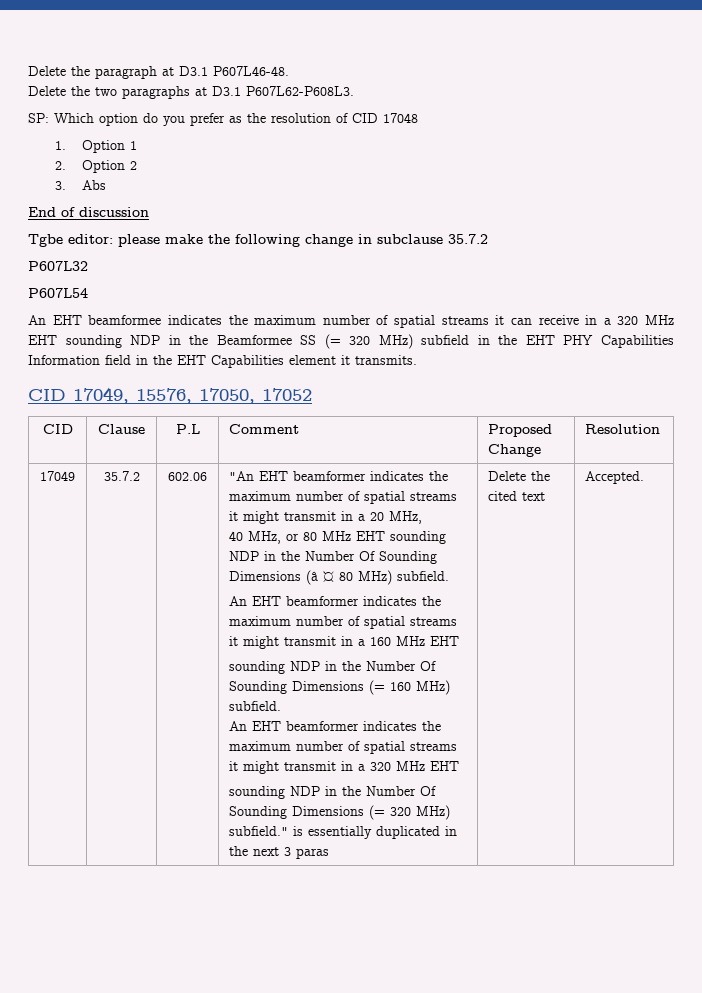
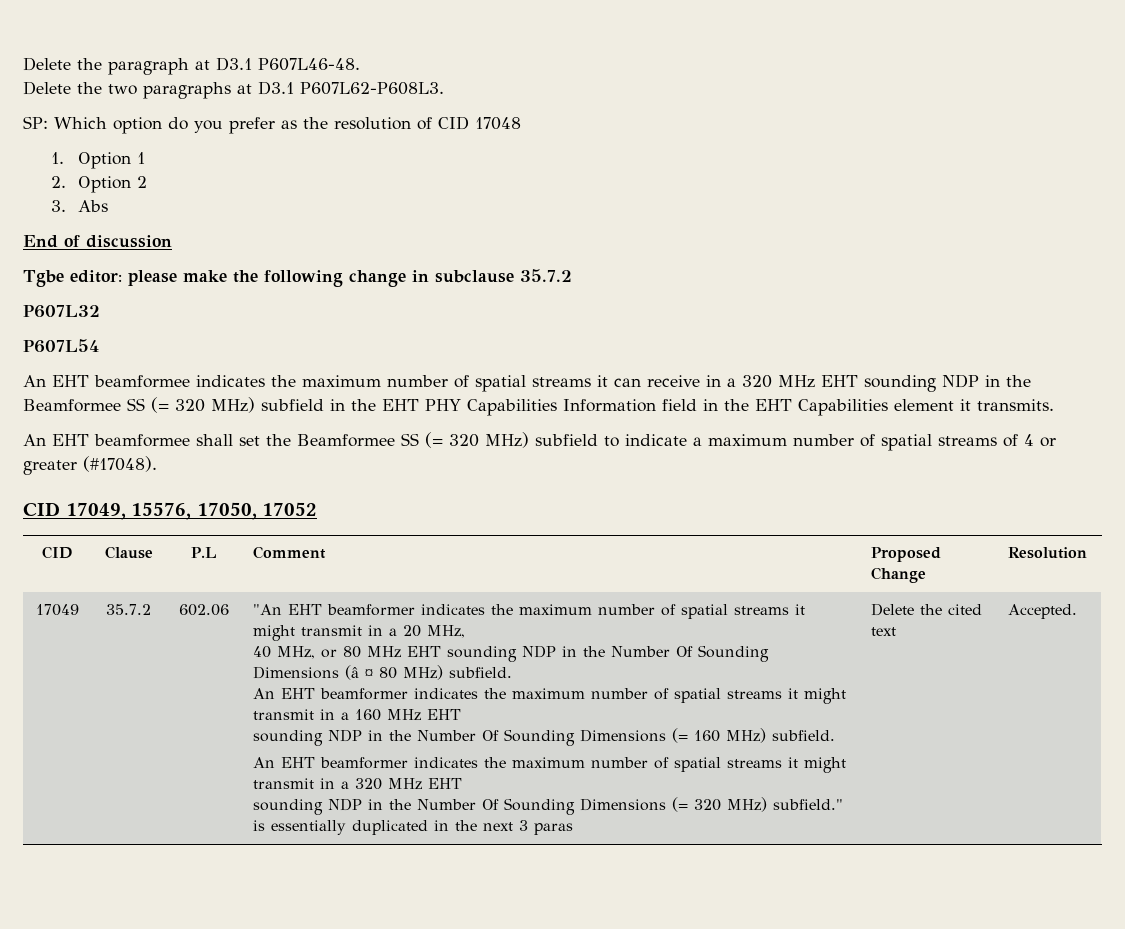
(417, 360) none -> [23,432,1056,451] [23,456,157,475] // An EHT beamformee shall set the Beamformee SS (= 320 MHz) subfield to indicate a maximum number of spatial streams of 4 or greater (#17048).

